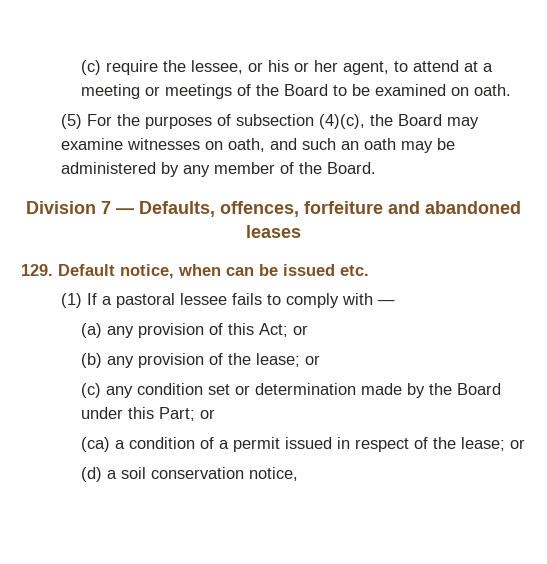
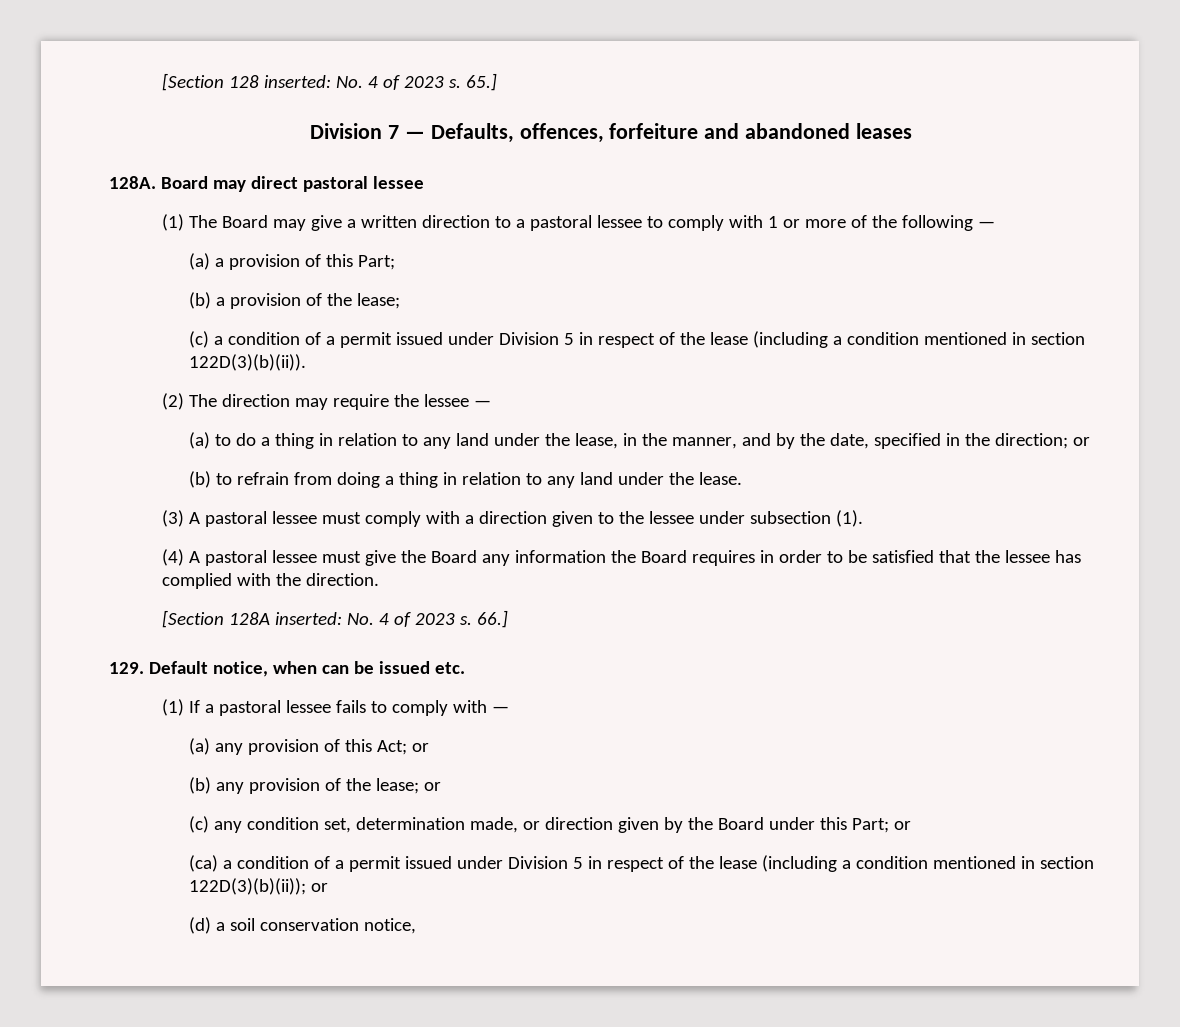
[80,60,493,75] [80,84,511,99] [60,114,479,129] [60,138,455,153] [60,162,376,177] (c) require the lessee, or his or her agent, to attend at a meeting or meetings of the Board to be examined on oath. // (5) For the purposes of subsection (4)(c), the Board may examine witnesses on oath, and such an oath may be administered by any member of the Board. -> [162,73,498,91] [Section 128 inserted: No. 4 of 2023 s. 65.]
(301, 231) none -> [109,176,424,192] [162,214,996,231] [188,253,395,270] [188,292,400,309] [188,331,1085,348] [188,354,306,371] [162,393,492,410] [188,432,1090,449] [188,471,742,488] [162,510,864,527] [162,549,1082,566] [162,573,380,589] [162,610,509,628] // 128A. Board may direct pastoral lessee // (1) The Board may give a written direction to a pastoral lessee to comply with 1 or more of the following — // (a) a provision of this Part; // (b) a provision of the lease; // (c) a condition of a permit issued under Division 5 in respect of the lease (including a condition mentioned in section 122D(3)(b)(ii)). // (2) The direction may require the lessee — // (a) to do a thing in relation to any land under the lease, in the manner, and by the date, specified in the direction; or // (b) to refrain from doing a thing in relation to any land under the lease. // (3) A pastoral lessee must comply with a direction given to the lessee under subsection (1). // (4) A pastoral lessee must give the Board any information the Board requires in order to be satisfied that the lessee has complied with the direction. // [Section 128A inserted: No. 4 of 2023 s. 66.]
[207,383,402,395] set or determination made -> [323,817,659,833] set, determination made, or direction given
[336,437,505,452] in respect of the lease; -> [456,855,1094,872] [188,878,306,895] under Division 5 in respect of the lease (including a condition mentioned in section 122D(3)(b)(ii));

